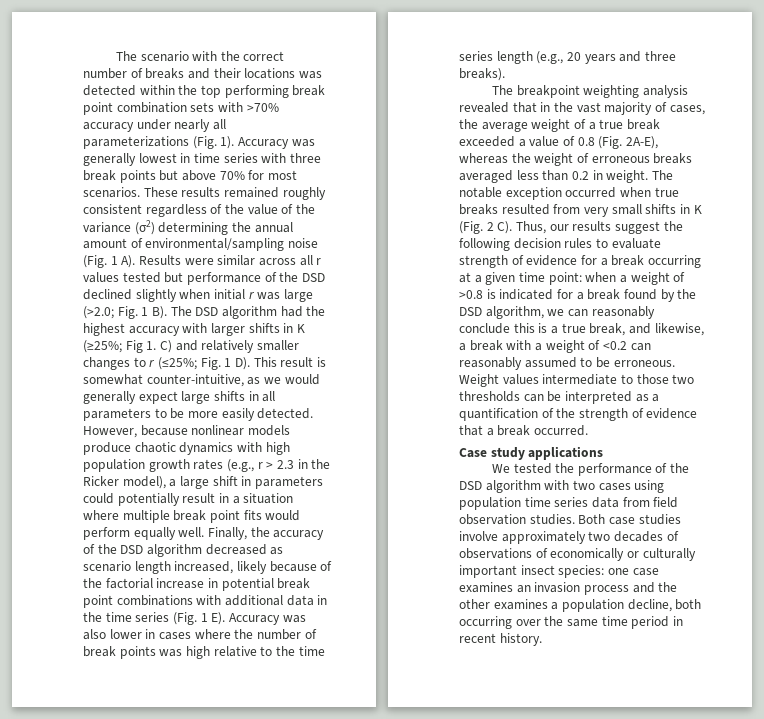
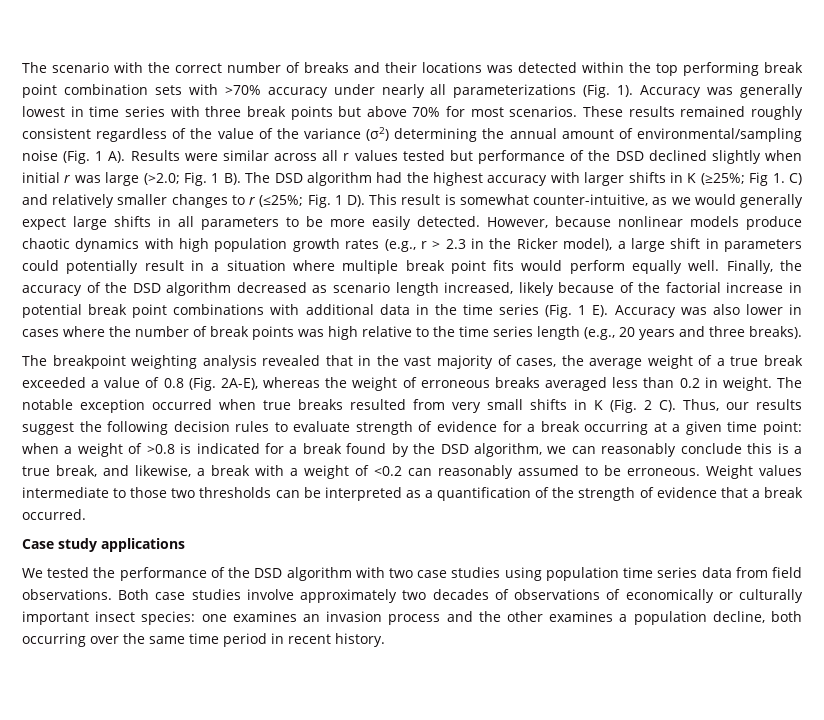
[598,483,631,491] cases -> [417,567,501,578] case studies
[459,514,575,525] observation studies. -> [22,589,112,600] observations.
[632,568,659,576] case -> (227, 618) none

